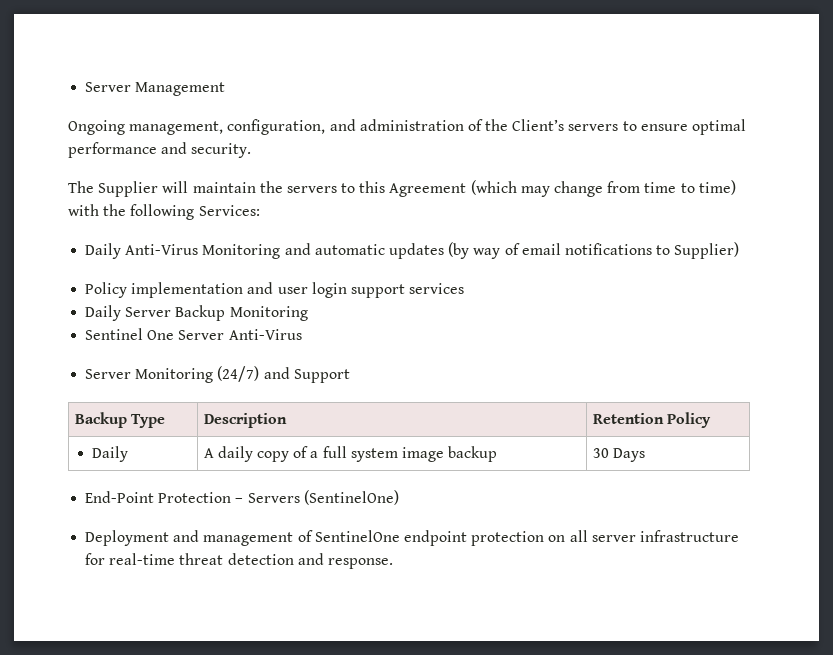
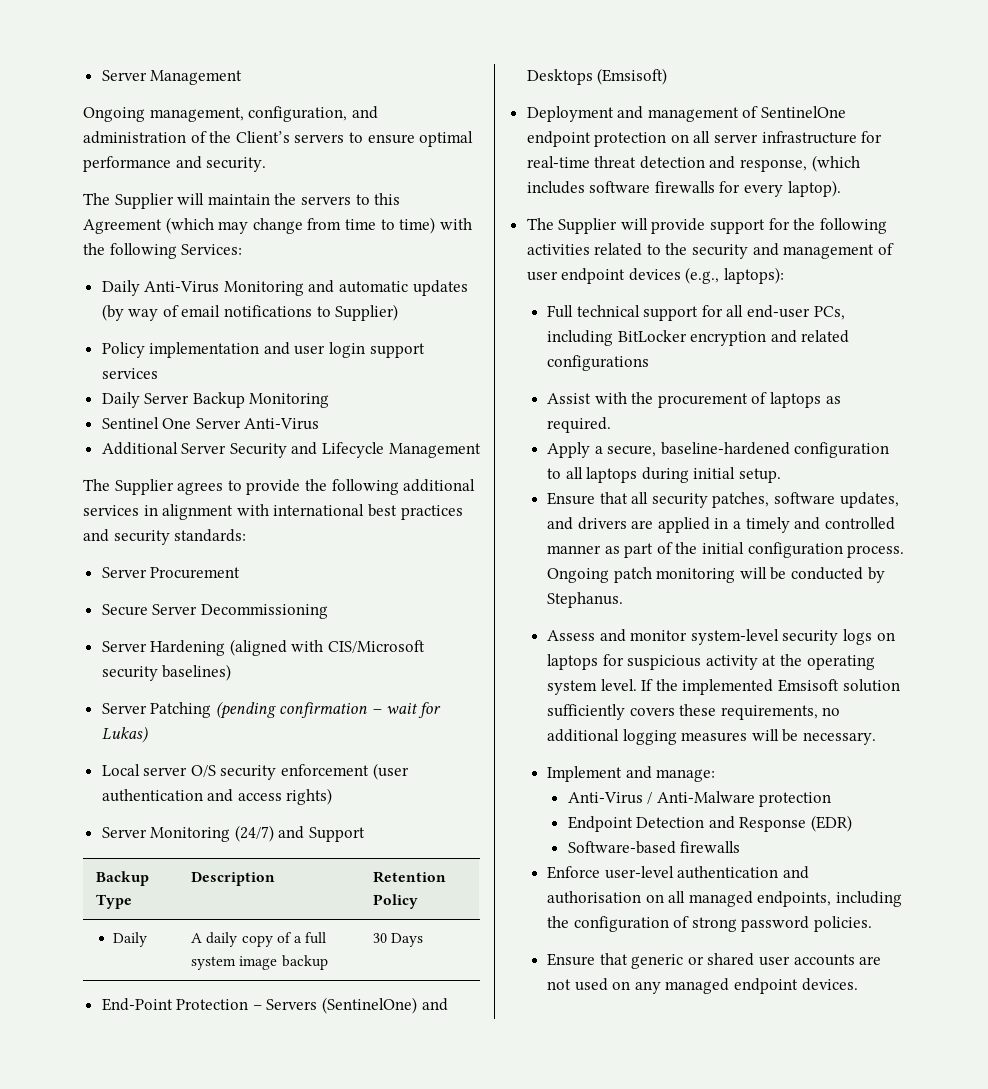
(302, 334) none -> [101,442,481,458] [83,479,476,495] [83,504,463,520] [83,529,247,545] [101,567,241,579] [101,604,328,619] [101,639,426,656] [101,664,232,681] [101,701,442,719] [101,726,148,743] [101,763,409,780] [101,788,333,805] // Additional Server Security and Lifecycle Management // The Supplier agrees to provide the following additional services in alignment with international best practices and security standards: // Server Procurement // Secure Server Decommissioning // Server Hardening (aligned with CIS/Microsoft security baselines) // Server Patching (pending confirmation – wait for Lukas) // Local server O/S security enforcement (user authentication and access rights)
(399, 497) none -> [421,998,448,1011] [526,68,668,85] and Desktops (Emsisoft)
[327,558,393,569] response. -> [740,155,860,172] [526,180,841,197] [526,218,887,234] [526,243,894,259] [526,267,785,284] [547,305,845,321] [547,330,850,346] [547,355,650,371] [547,392,841,408] [547,417,612,433] [547,442,890,458] [547,467,782,483] [547,492,899,508] [547,517,895,533] [547,542,905,558] [547,567,885,583] [547,592,624,608] [547,629,895,645] [547,654,875,670] [547,679,900,695] [547,704,841,720] [547,729,877,745] [547,766,716,782] [567,791,832,807] [567,815,852,832] [567,841,741,854] [547,866,809,879] [547,891,903,907] [547,916,873,932] [547,953,882,969] [547,978,858,994] response, (which includes software firewalls for every laptop). // The Supplier will provide support for the following activities related to the security and management of user endpoint devices (e.g., laptops): // Full technical support for all end-user PCs, including BitLocker encryption and related configurations // Assist with the procurement of laptops as required. // Apply a secure, baseline-hardened configuration to all laptops during initial setup. // Ensure that all security patches, software updates, and drivers are applied in a timely and controlled manner as part of the initial configuration process. Ongoing patch monitoring will be conducted by Stephanus. // Assess and monitor system-level security logs on laptops for suspicious activity at the operating system level. If the implemented Emsisoft solution sufficiently covers these requirements, no additional logging measures will be necessary. // Implement and manage: // Anti-Virus / Anti-Malware protection // Endpoint Detection and Response (EDR) // Software-based firewalls // Enforce user-level authentication and authorisation on all managed endpoints, including the configuration of strong password policies. // Ensure that generic or shared user accounts are not used on any managed endpoint devices.

